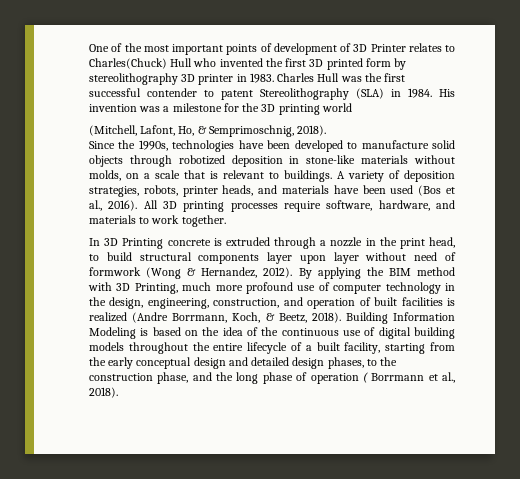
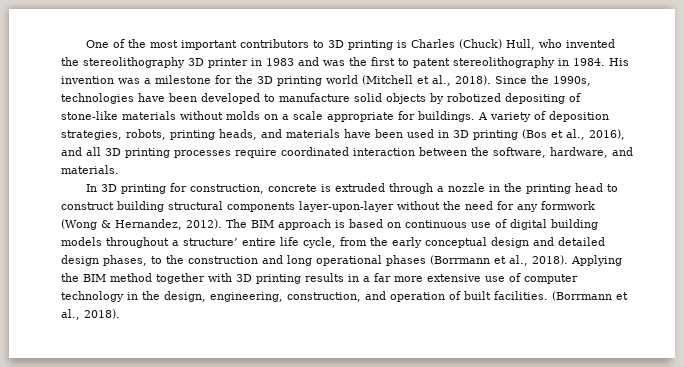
[226,43,455,55] [89,58,407,70] [89,73,406,85] [89,88,384,100] points of development of 3D Printer relates to Charles(Chuck) Hull who invented the first 3D printed form by stereolithography 3D printer in 1983. Charles Hull was the first successful contender to patent Stereolithography (SLA) -> [239,39,615,50] [61,57,555,68] contributors to 3D printing is Charles (Chuck) Hull, who invented the stereolithography 3D printer in 1983 and was the first to patent stereolithography
[89,125,327,137] // (Mitchell, Lafont, Ho, & Semprimoschnig, 2018). // -> [362,75,491,86] (Mitchell et al., 2018).
[129,155,300,167] through robotized deposition in -> [430,93,581,104] by robotized depositing of
[89,170,121,181] molds, -> [226,111,260,120] molds
[184,170,279,179] that is relevant to -> [327,111,415,122] appropriate for
[182,186,218,197] printer -> [170,130,215,140] printing
[418,185,456,196] [89,200,455,212] [89,215,226,227] (Bos et al., 2016). All 3D printing processes require software, hardware, and materials to work together. -> [438,129,625,140] [61,147,633,158] [61,165,119,174] in 3D printing (Bos et al., 2016), and all 3D printing processes require coordinated interaction between the software, hardware, and materials.
[122,238,164,249] Printing -> [120,183,264,194] printing for construction,
[399,237,456,249] [89,252,456,264] print head, to build structural components layer upon layer without need of -> [525,183,618,194] [61,201,538,212] printing head to construct building structural components layer-upon-layer without the need for any
[298,267,361,279] By applying -> [226,219,598,230] [61,237,605,248] [61,255,622,266] The BIM approach is based on continuous use of digital building models throughout a structure’ entire life cycle, from the early conceptual design and detailed design phases, to the construction and long operational phases (Borrmann et al., 2018). Applying
(455, 271) none -> [156,273,205,284] together
[134,282,293,294] Printing, much more profound -> [256,273,481,284] printing results in a far more extensive
[401,297,455,306] [89,312,455,324] [89,327,455,339] [89,342,456,354] [89,357,398,369] [89,372,425,384] facilities is realized (Andre Borrmann, Koch, & Beetz, 2018). Building Information Modeling is based on the idea of the continuous use of digital building models throughout the entire lifecycle of a built facility, starting from the early conceptual design and detailed design phases, to the construction phase, and the long phase of operation ( Borrmann -> [494,291,612,301] facilities. (Borrmann

